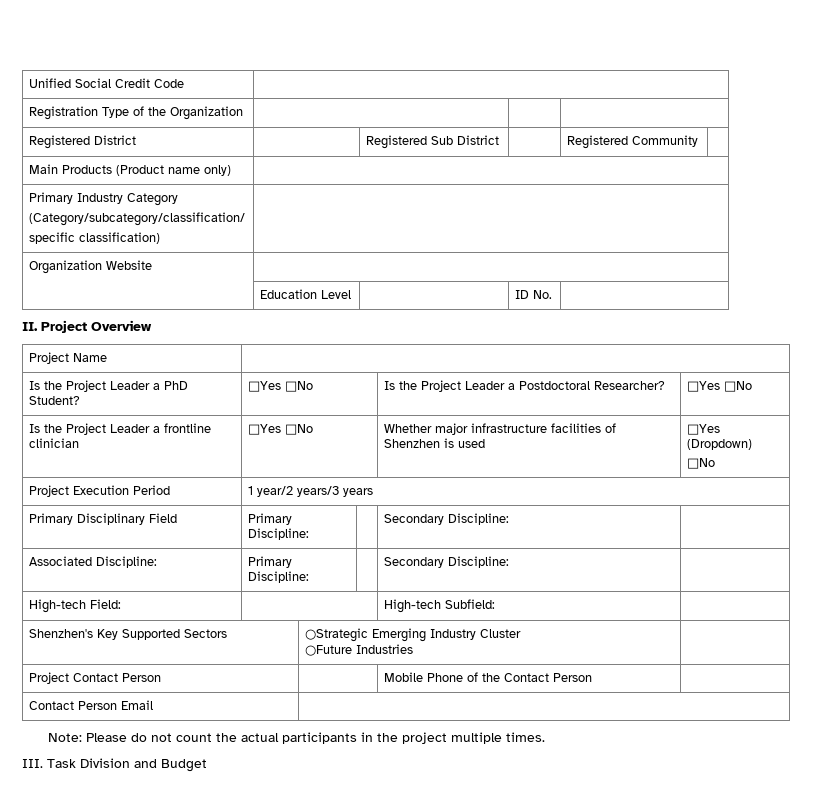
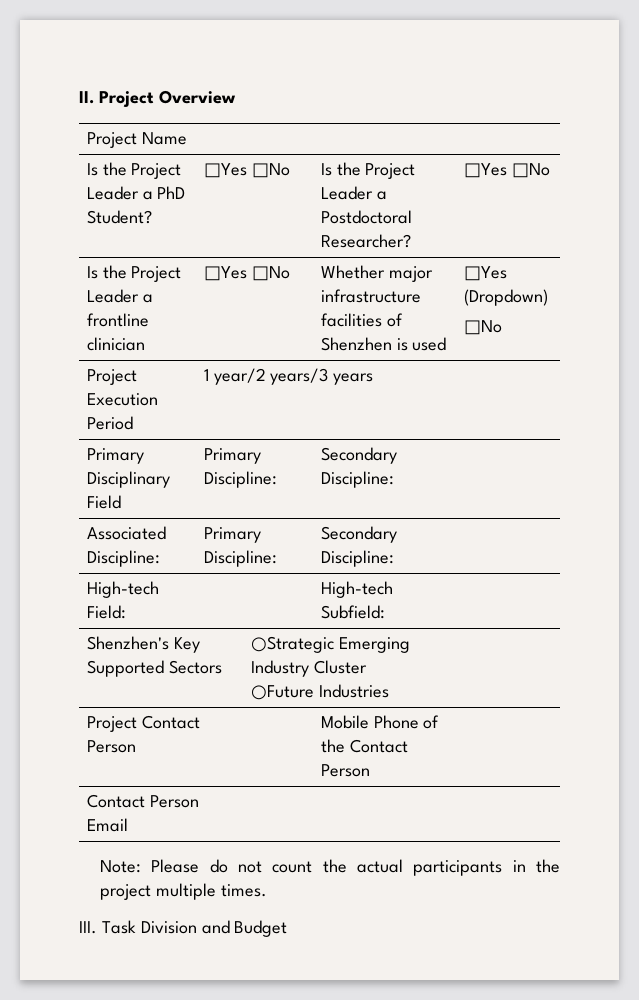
[29,78,185,88] [29,106,244,120] [29,135,137,149] [366,135,500,149] [567,135,699,149] [29,164,232,176] [29,192,179,206] [29,212,246,226] [29,232,161,244] [29,260,153,274] [260,289,352,299] [515,290,553,299] Unified Social Credit Code | // Registration Type of the Organization | | | // Registered District | | Registered Sub District | | Registered Community | // Main Products (Product name only) | // Primary Industry Category // (Category/subcategory/classification/ // specific classification) | // Organization Website | // | Education Level | | ID No. | // -> (79, 97) none

